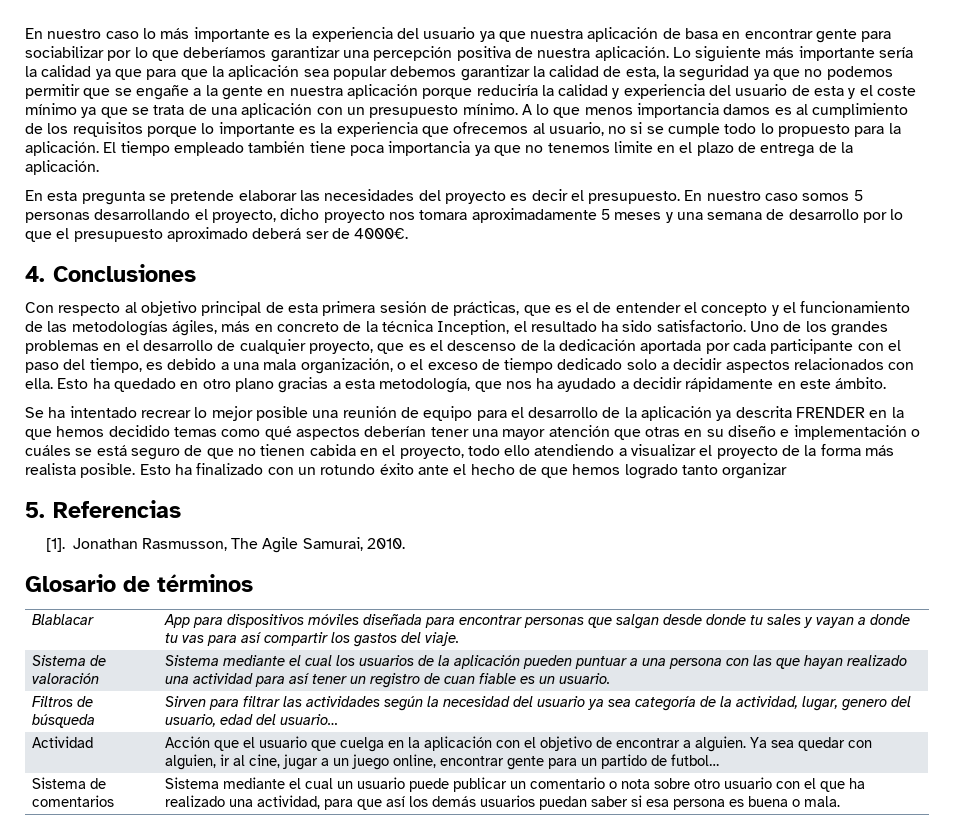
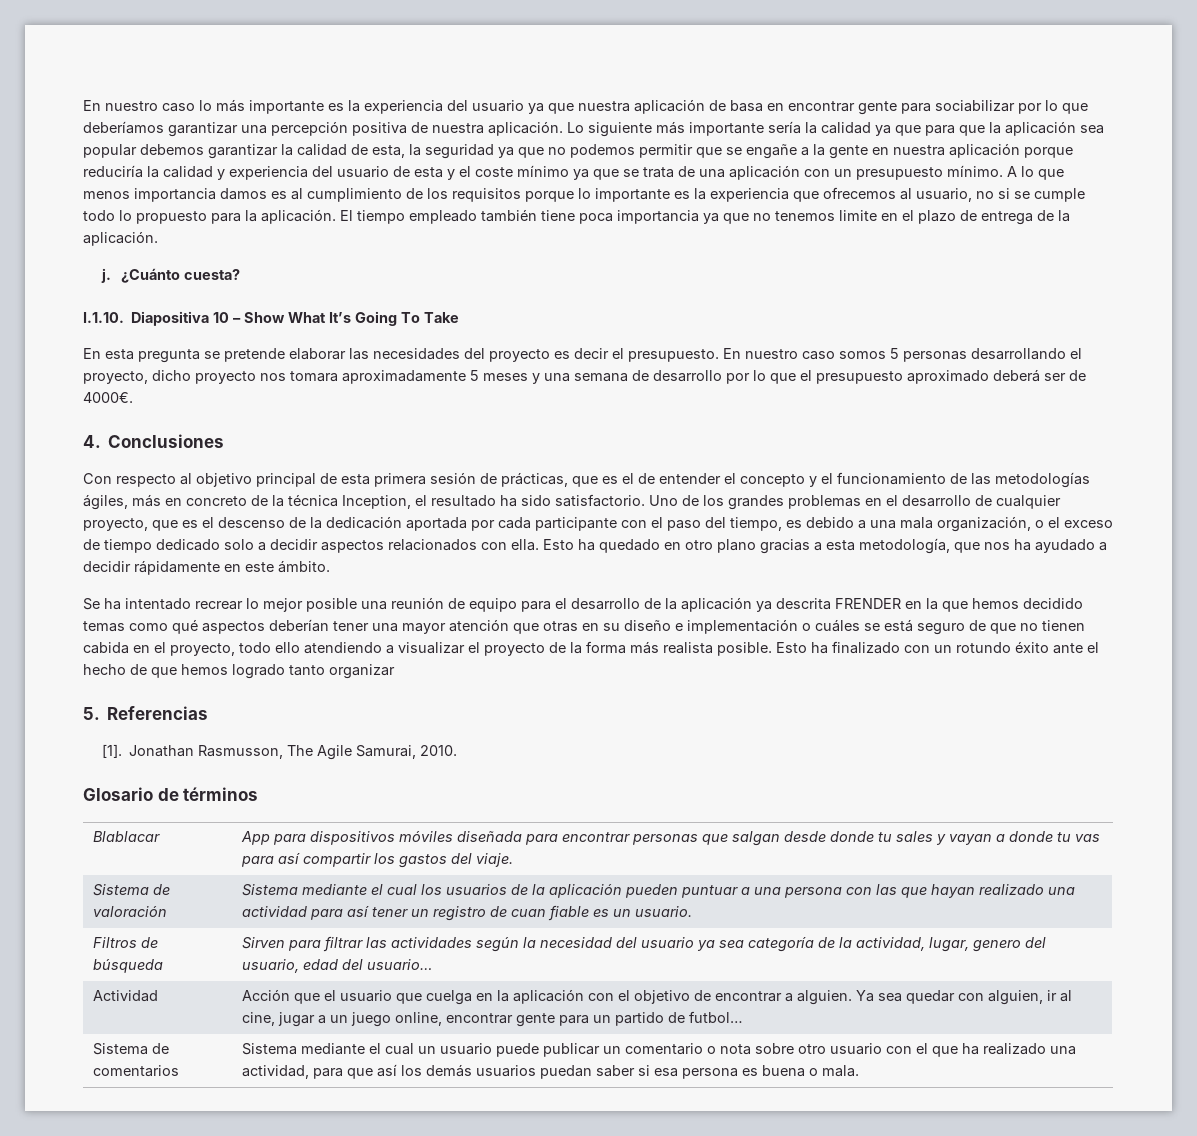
(99, 167) none -> [100,268,240,283] [83,311,459,326] // j. ¿Cuánto cuesta? // I.1.10. Diapositiva 10 – Show What It’s Going To Take

